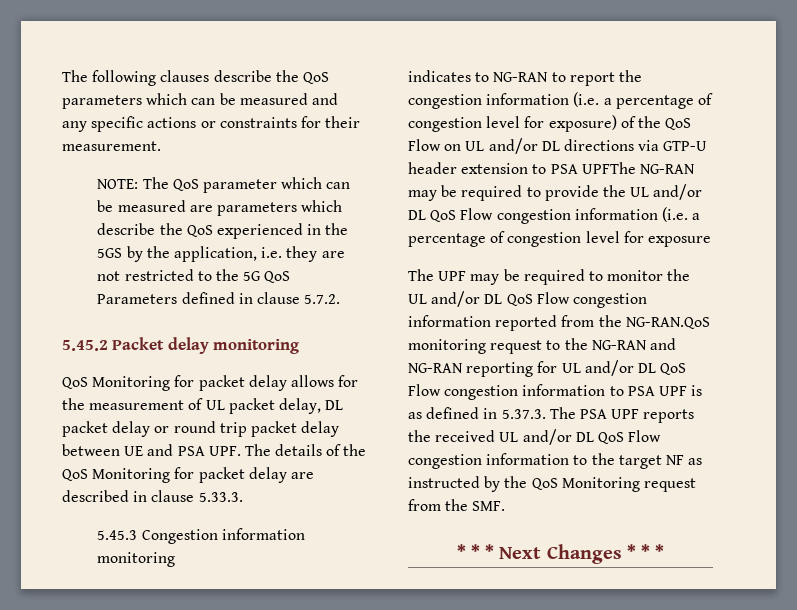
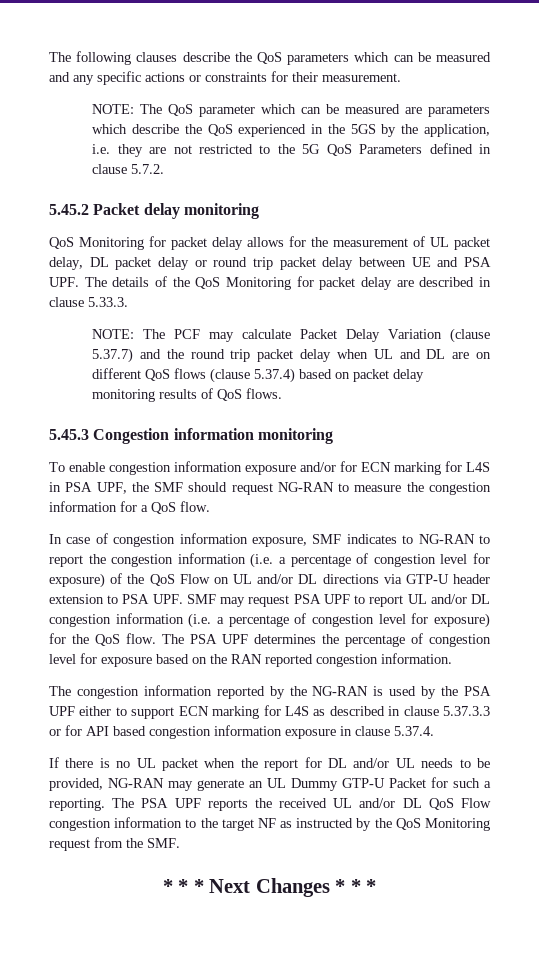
[97,528,305,544] [97,552,176,567] 5.45.3 Congestion information monitoring // -> [92,328,490,343] [92,348,492,363] [92,368,425,383] [92,388,283,402] [49,428,333,444] [49,461,490,475] [49,482,491,495] [49,501,210,514] [49,533,342,547] NOTE: The PCF may calculate Packet Delay Variation (clause 5.37.7) and the round trip packet delay when UL and DL are on different QoS flows (clause 5.37.4) based on packet delay monitoring results of QoS flows. // 5.45.3 Congestion information monitoring // To enable congestion information exposure and/or for ECN marking for L4S in PSA UPF, the SMF should request NG-RAN to measure the congestion information for a QoS flow. // In case of congestion information exposure, SMF
[581,162,695,174] [408,184,703,201] [408,207,701,224] [408,231,711,247] [408,269,691,285] [408,291,647,308] [408,315,710,331] [408,338,676,354] [408,360,687,377] [408,384,703,400] [408,407,546,419] UPFThe NG-RAN may be required to provide the UL and/or DL QoS Flow congestion information (i.e. a percentage of congestion level for exposure // The UPF may be required to monitor the UL and/or DL QoS Flow congestion information reported from the NG-RAN.QoS monitoring request to the NG-RAN and NG-RAN reporting for UL and/or DL QoS Flow congestion information to PSA UPF is as defined in 5.37.3. -> [152,594,490,607] [49,613,491,628] [49,633,491,647] [49,653,452,667] [49,685,492,699] [49,705,491,719] [49,725,434,739] [49,757,490,771] [49,777,491,791] [49,798,105,811] UPF. SMF may request PSA UPF to report UL and/or DL congestion information (i.e. a percentage of congestion level for exposure) for the QoS flow. The PSA UPF determines the percentage of congestion level for exposure based on the RAN reported congestion information. // The congestion information reported by the NG-RAN is used by the PSA UPF either to support ECN marking for L4S as described in clause 5.37.3.3 or for API based congestion information exposure in clause 5.37.4. // If there is no UL packet when the report for DL and/or UL needs to be provided, NG-RAN may generate an UL Dummy GTP-U Packet for such a reporting.

